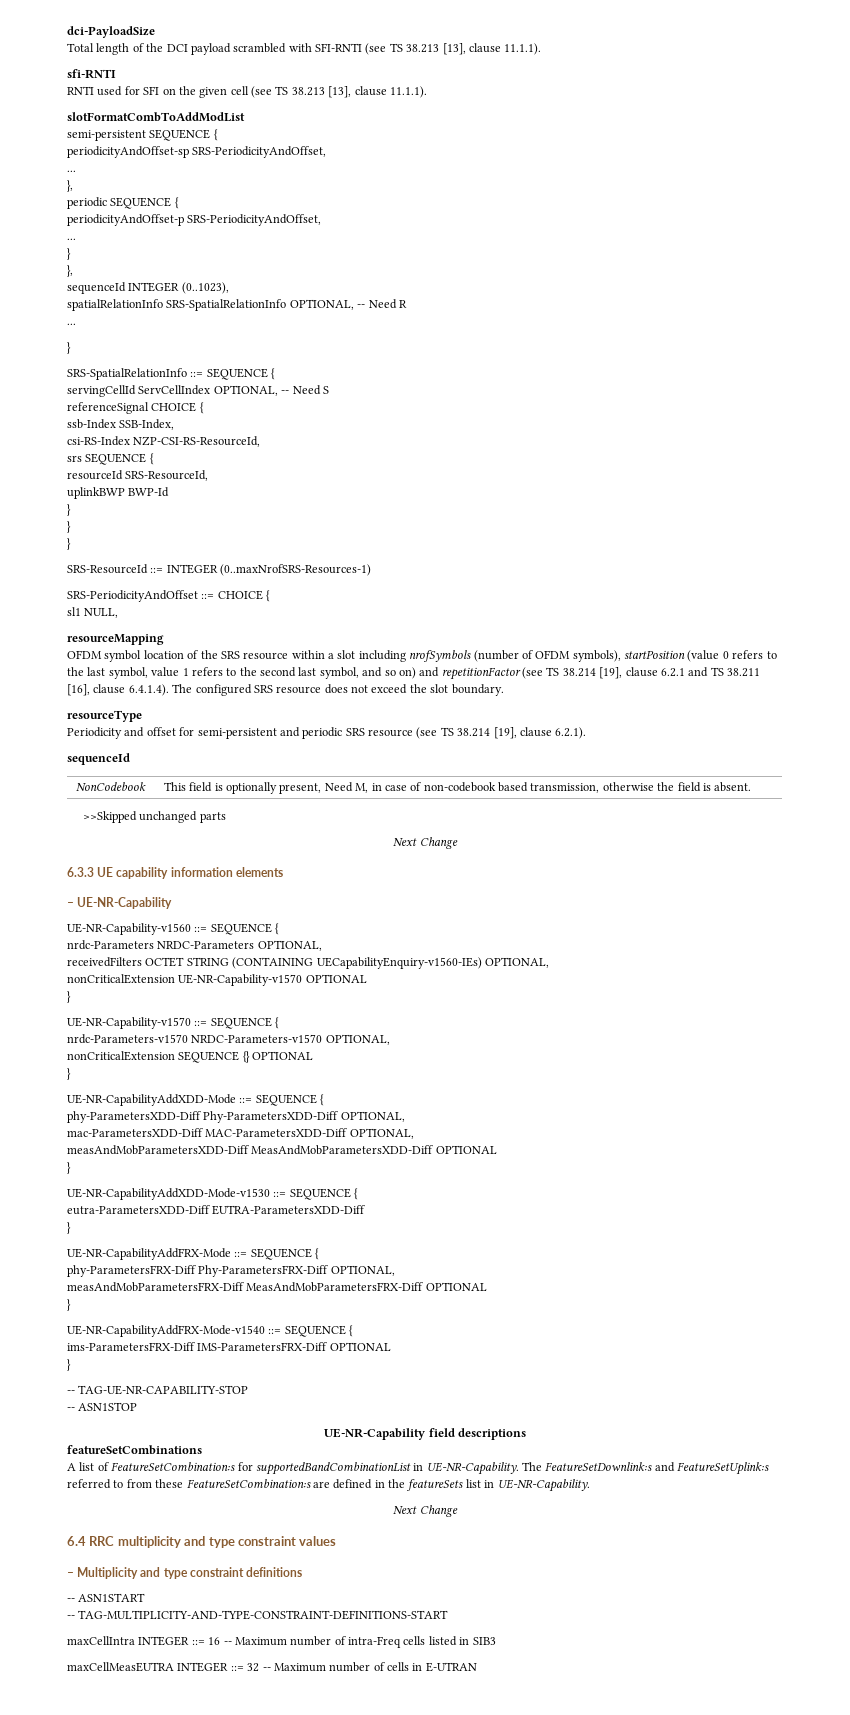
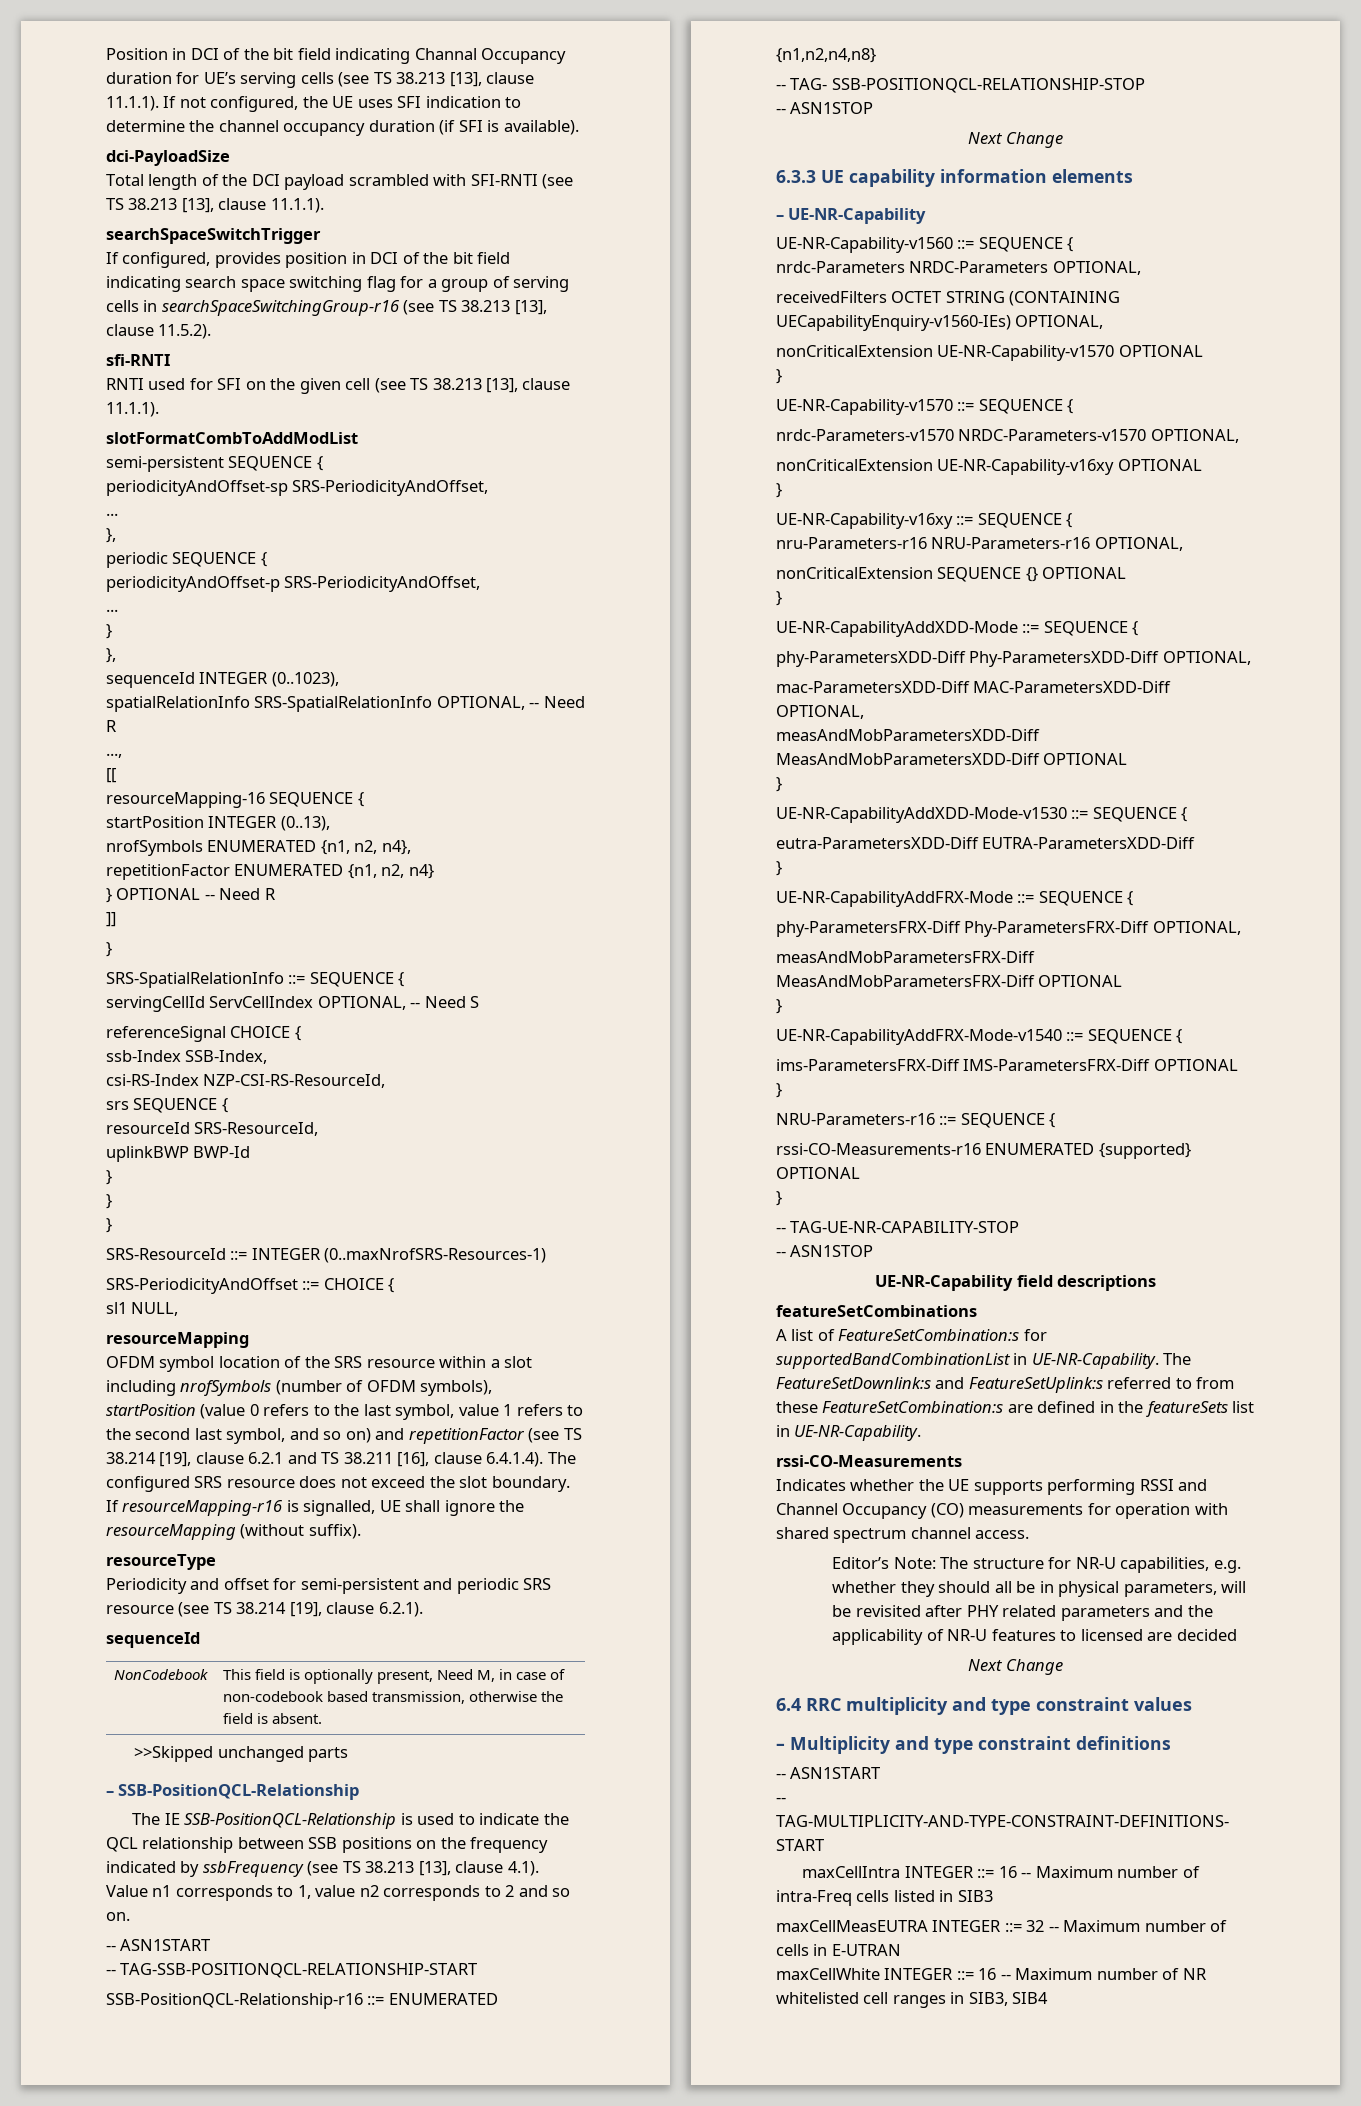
(67, 32) none -> [106,48,567,64] [106,72,535,88] [106,96,522,112] [106,120,579,136] Position in DCI of the bit field indicating Channal Occupancy duration for UE’s serving cells (see TS 38.213 [13], clause 11.1.1). If not configured, the UE uses SFI indication to determine the channel occupancy duration (if SFI is available). //
(542, 49) none -> [106,228,321,244] [106,252,511,268] [106,276,570,292] [106,300,547,316] [106,324,212,339] // searchSpaceSwitchTrigger // If configured, provides position in DCI of the bit field indicating search space switching flag for a group of serving cells in searchSpaceSwitchingGroup-r16 (see TS 38.213 [13], clause 11.5.2).
[67,323,76,325] ... -> [106,753,122,758] [106,768,117,783] [106,792,364,808] [106,816,330,831] [106,840,411,856] [106,864,434,880] [106,888,276,903] [106,912,116,927] ..., // [[ // resourceMapping-16 SEQUENCE { // startPosition INTEGER (0..13), // nrofSymbols ENUMERATED {n1, n2, n4}, // repetitionFactor ENUMERATED {n1, n2, n4} // } OPTIONAL -- Need R // ]]
(504, 690) none -> [106,1500,525,1516] [106,1524,361,1540] If resourceMapping-r16 is signalled, UE shall ignore the resourceMapping (without suffix).
(226, 817) none -> [106,1784,360,1800] [132,1813,569,1829] [106,1837,549,1853] [106,1861,539,1877] [106,1885,571,1901] [106,1912,130,1921] [106,1939,211,1951] [106,1963,478,1978] [106,1993,498,2009] [776,48,876,63] [776,78,1145,93] [776,102,874,114] // – SSB-PositionQCL-Relationship // The IE SSB-PositionQCL-Relationship is used to indicate the QCL relationship between SSB positions on the frequency indicated by ssbFrequency (see TS 38.213 [13], clause 4.1). Value n1 corresponds to 1, value n2 corresponds to 2 and so on. // -- ASN1START // -- TAG-SSB-POSITIONQCL-RELATIONSHIP-START // SSB-PositionQCL-Relationship-r16 ::= ENUMERATED {n1,n2,n4,n8} // -- TAG- SSB-POSITIONQCL-RELATIONSHIP-STOP // -- ASN1STOP
(390, 1039) none -> [776,459,1202,475] [776,483,782,498] [776,513,1073,529] [776,537,1183,551] // nonCriticalExtension UE-NR-Capability-v16xy OPTIONAL // } // UE-NR-Capability-v16xy ::= SEQUENCE { // nru-Parameters-r16 NRU-Parameters-r16 OPTIONAL,
(71, 1365) none -> [776,1113,1056,1128] [776,1143,1191,1159] [776,1167,860,1179] [776,1191,782,1206] // NRU-Parameters-r16 ::= SEQUENCE { // rssi-CO-Measurements-r16 ENUMERATED {supported} OPTIONAL // }
(590, 1485) none -> [776,1455,962,1467] [776,1479,1208,1495] [776,1503,1228,1519] [776,1527,1030,1543] [832,1557,1241,1573] [832,1581,1247,1597] [832,1605,1213,1621] [832,1629,1237,1645] // rssi-CO-Measurements // Indicates whether the UE supports performing RSSI and Channel Occupancy (CO) measurements for operation with shared spectrum channel access. // Editor’s Note: The structure for NR-U capabilities, e.g. whether they should all be in physical parameters, will be revisited after PHY related parameters and the applicability of NR-U features to licensed are decided
(477, 1667) none -> [776,1968,1207,1980] [776,1992,1049,2008] // maxCellWhite INTEGER ::= 16 -- Maximum number of NR whitelisted cell ranges in SIB3, SIB4

